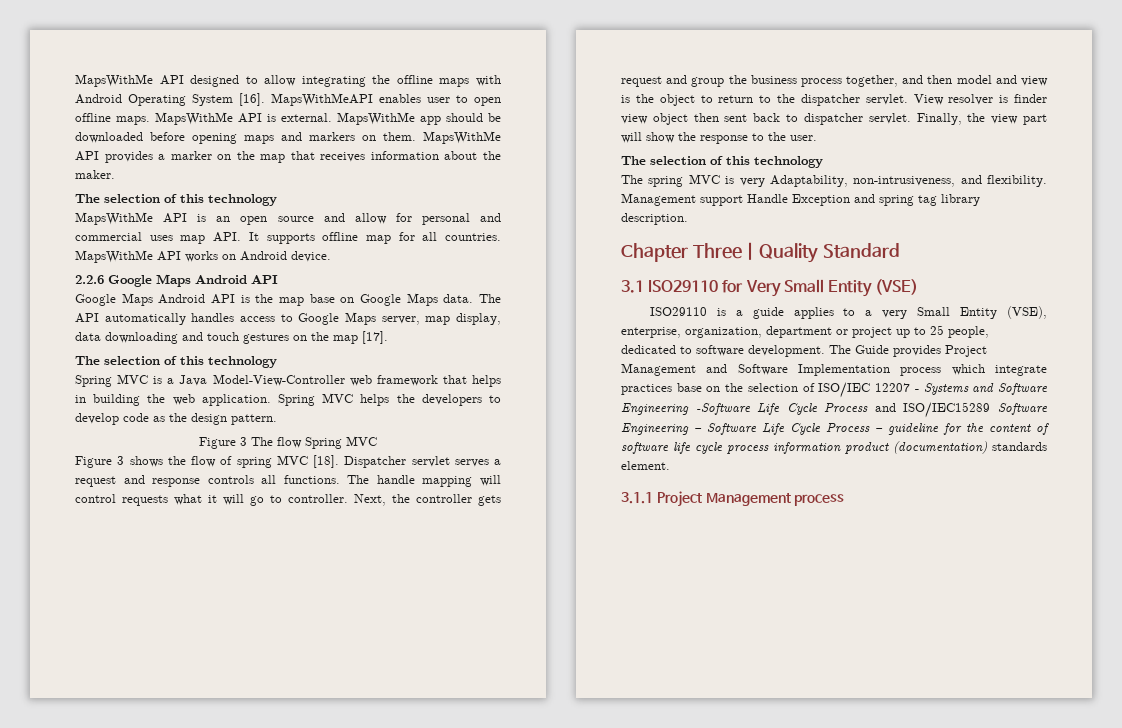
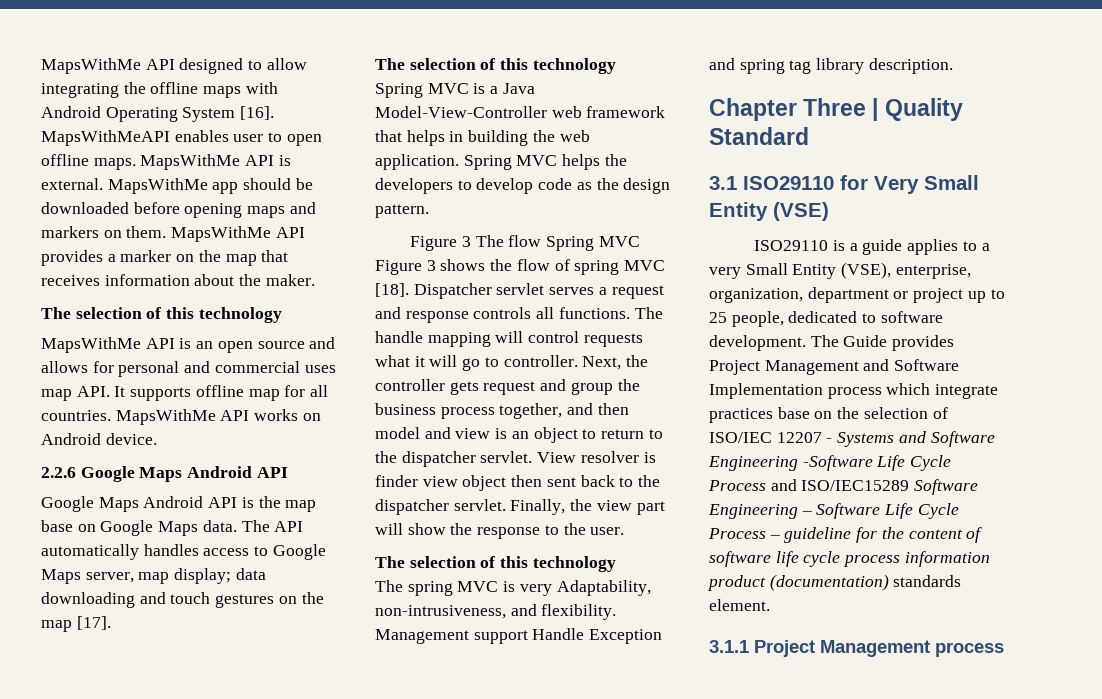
[354,213,387,224] allow -> [41,361,88,373] allows
[456,313,502,325] display, -> [174,568,232,584] display;
[635,94,654,103] the -> [511,431,529,439] an
(799, 118) none -> [638,475,661,487] the

